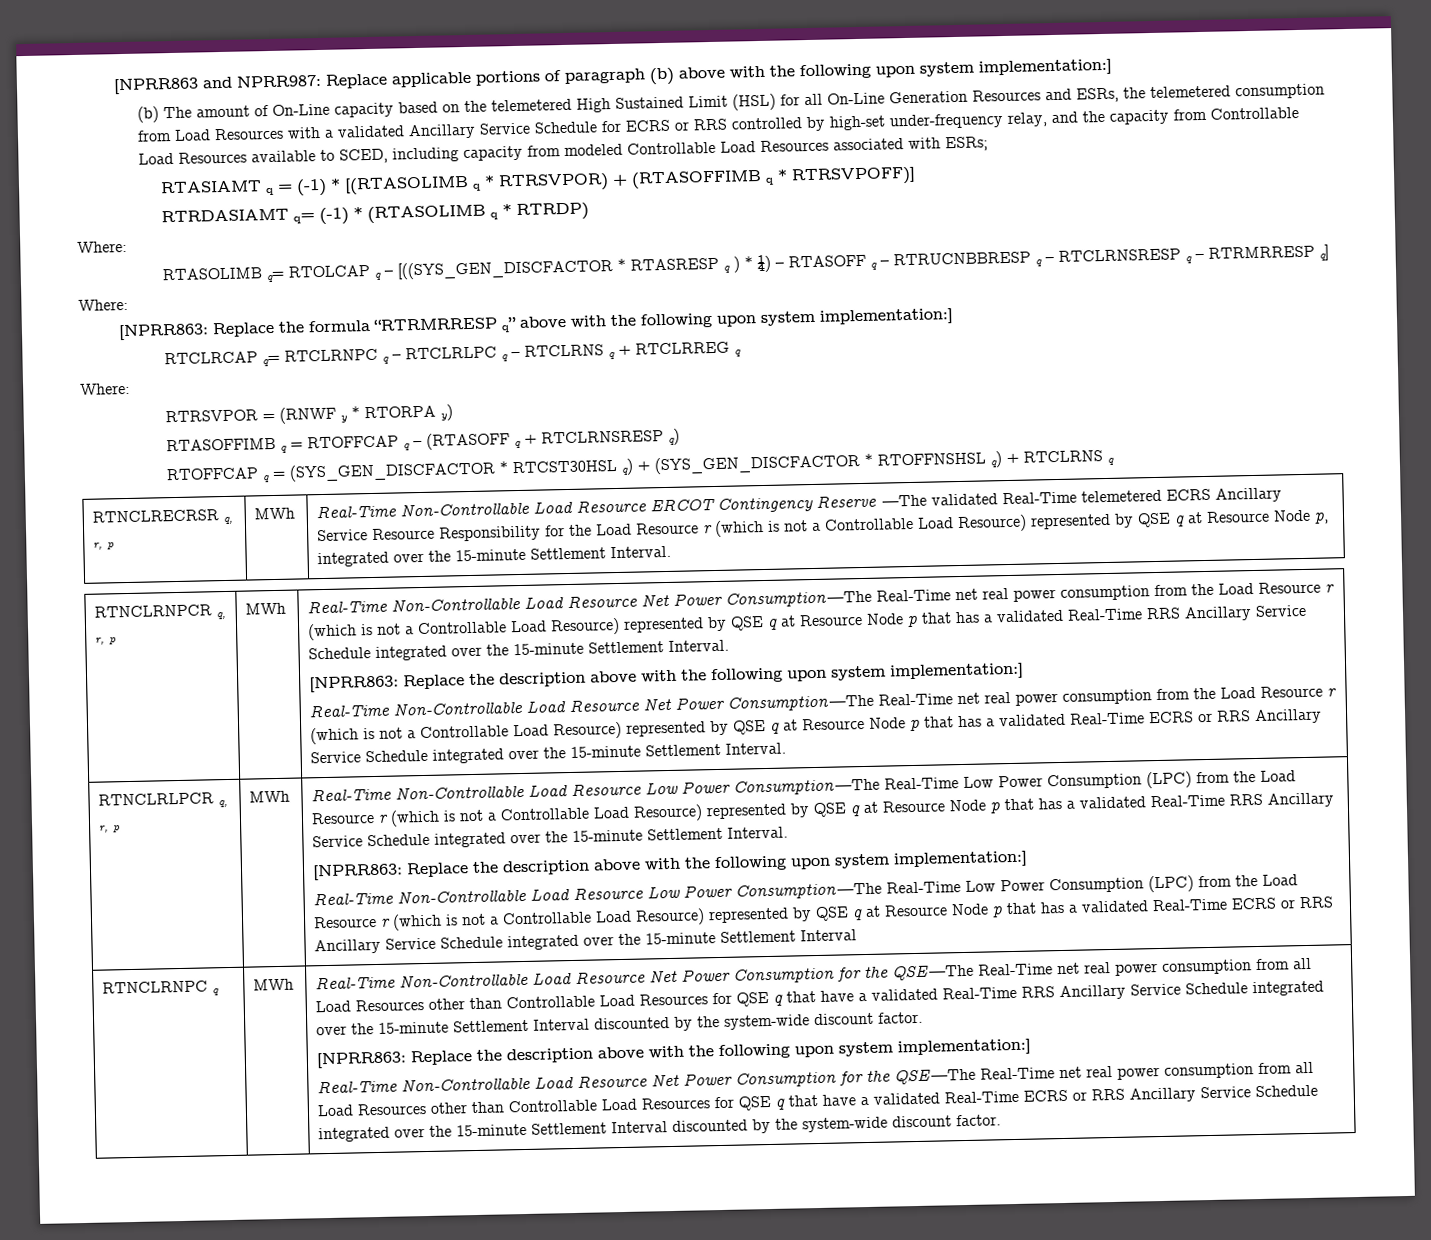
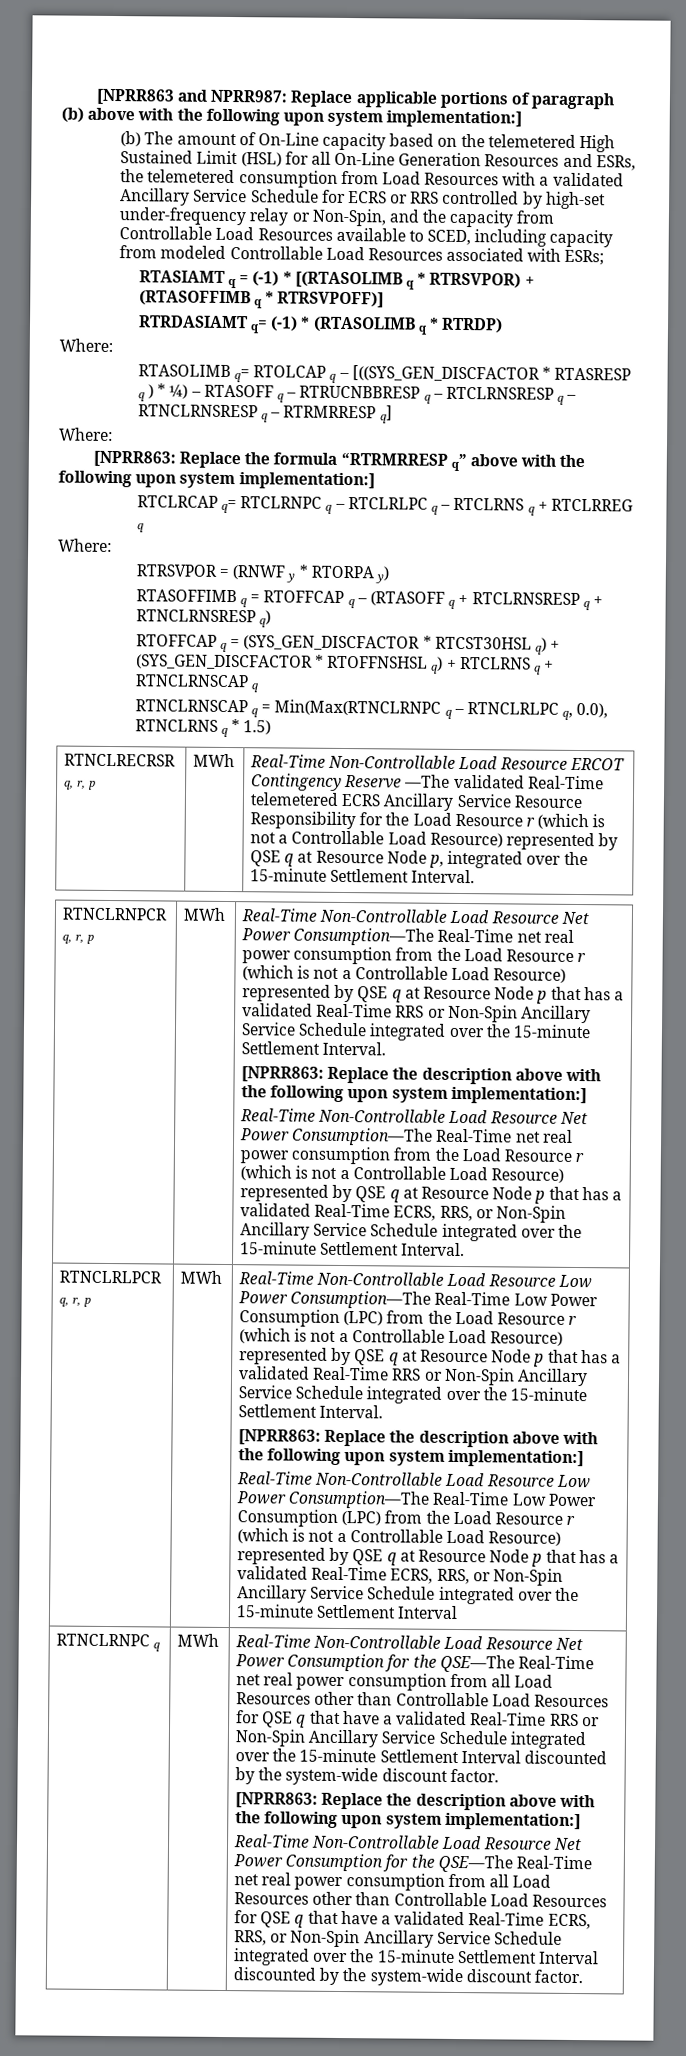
[1007,112,1048,127] relay, -> [249,208,387,227] relay or Non-Spin,
(1204, 256) none -> [137,404,281,423] RTNCLRNSRESP q –
(664, 437) none -> [582,596,603,611] [135,609,256,623] q + RTNCLRNSRESP
(1114, 461) none -> [544,660,555,670] [134,674,259,693] [134,699,609,720] [134,719,272,738] + RTNCLRNSCAP q // RTNCLRNSCAP q = Min(Max(RTNCLRNPC q – RTNCLRLPC q, 0.0), RTNCLRNS q * 1.5)
(1182, 613) none -> [427,1004,518,1023] or Non-Spin
[1148,710,1252,724] ECRS or RRS -> [393,1205,567,1223] ECRS, RRS, or Non-Spin
(1264, 799) none -> [423,1367,515,1386] or Non-Spin
[1231,896,1334,910] ECRS or RRS -> [390,1568,564,1586] ECRS, RRS, or Non-Spin
(1056, 992) none -> [581,1717,600,1727] [235,1729,306,1747] or Non-Spin
[1023,1088,1126,1102] ECRS or RRS -> [547,1913,591,1930] [234,1929,361,1948] ECRS, RRS, or Non-Spin

